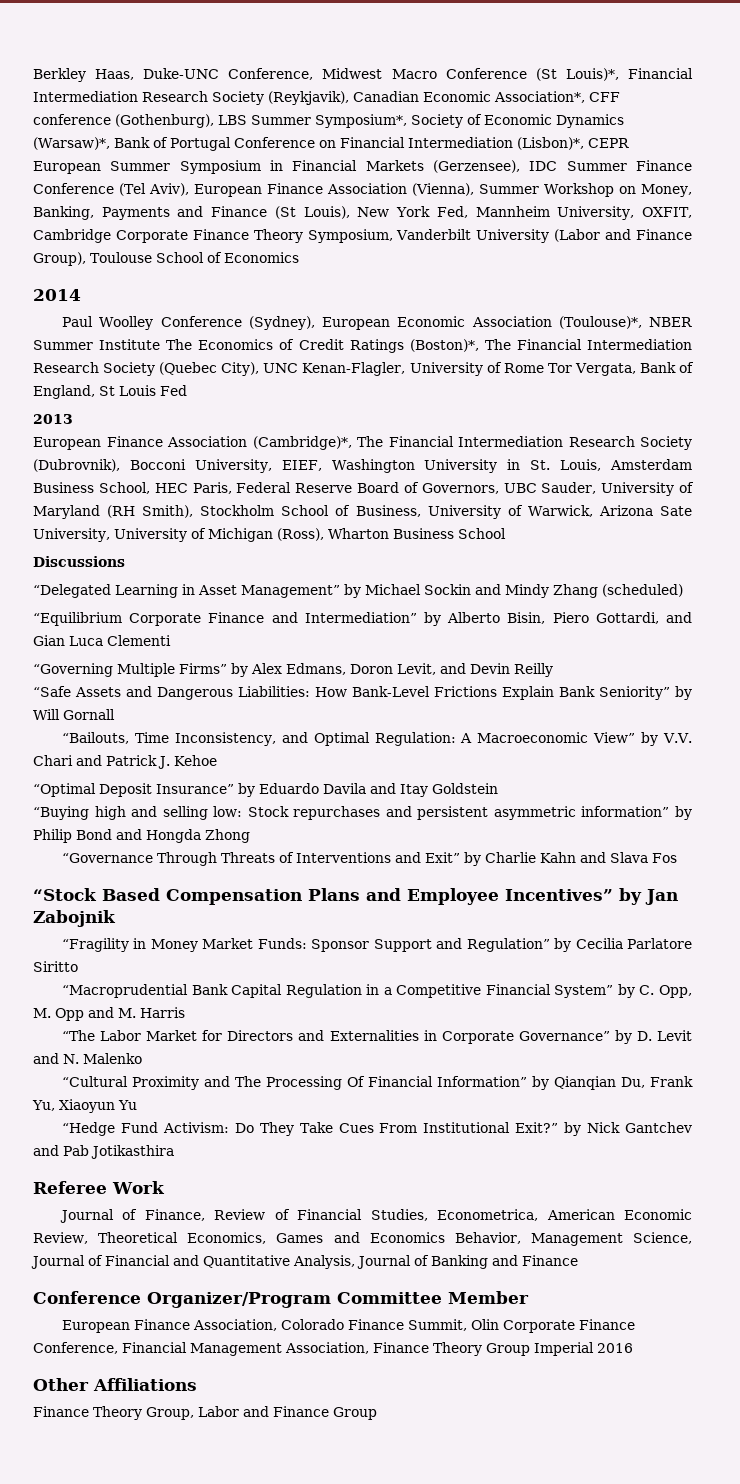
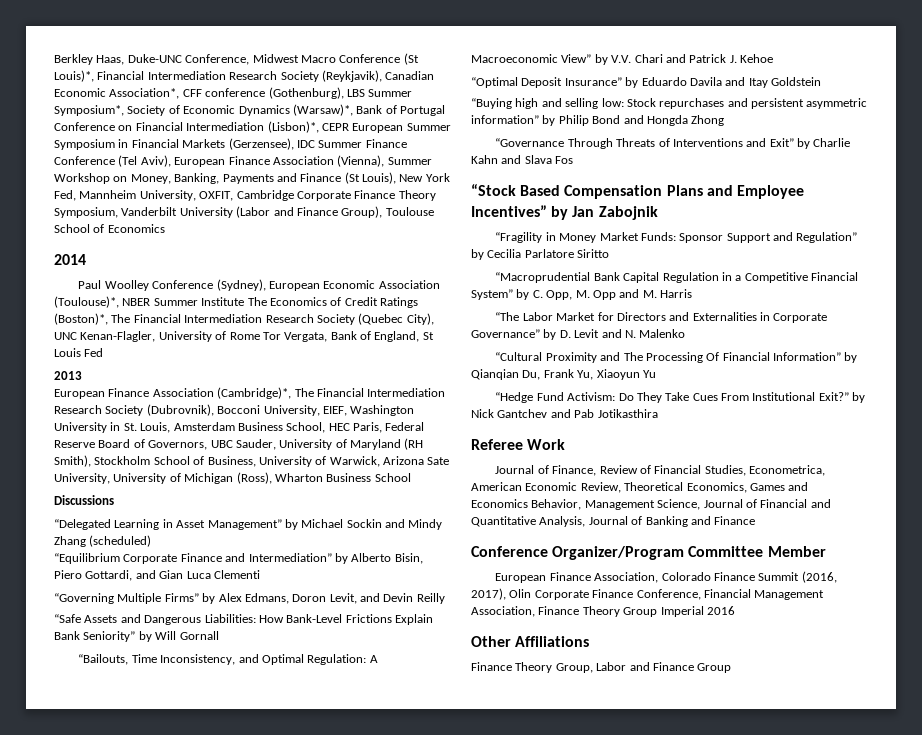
[408,1319,468,1331] Summit, -> [758,571,837,583] [471,588,506,600] Summit (2016, 2017),

